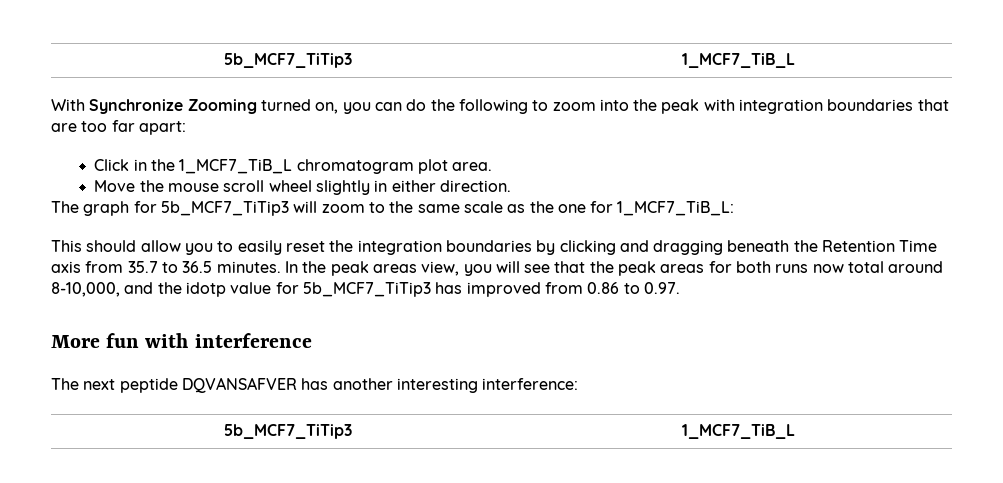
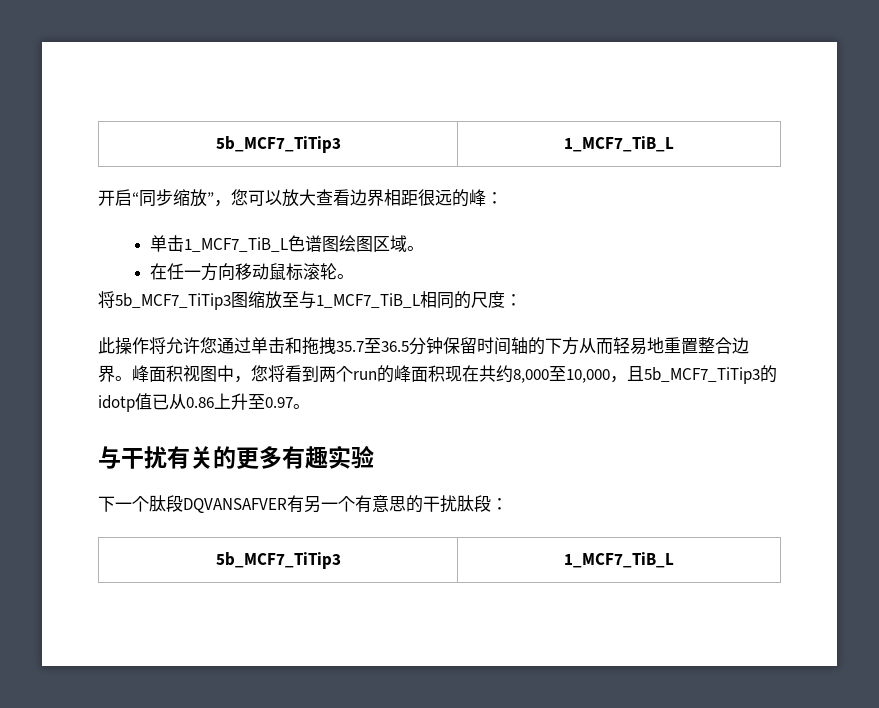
[51,99,949,114] [51,120,186,135] [94,159,493,174] [94,180,512,195] [51,201,735,216] [51,240,938,255] [51,261,944,276] [51,282,680,297] [51,333,312,348] [51,377,579,393] With Synchronize Zooming turned on, you can do the following to zoom into the peak with integration boundaries that are too far apart: // Click in the 1_MCF7_TiB_L chromatogram plot area. // Move the mouse scroll wheel slightly in either direction. // The graph for 5b_MCF7_TiTip3 will zoom to the same scale as the one for 1_MCF7_TiB_L: // This should allow you to easily reset the integration boundaries by clicking and dragging beneath the Retention Time axis from 35.7 to 36.5 minutes. In the peak areas view, you will see that the peak areas for both runs now total around 8-10,000, and the idotp value for 5b_MCF7_TiTip3 has improved from 0.86 to 0.97. // More fun with interference // The next peptide DQVANSAFVER has another interesting interference: -> [98,189,503,207] [150,235,425,252] [150,263,355,281] [98,291,522,310] [98,337,749,355] [98,365,777,384] [98,393,310,412] [98,445,374,469] [98,495,508,513] 开启“同步缩放”，您可以放大查看边界相距很远的峰： // 单击1_MCF7_TiB_L色谱图绘图区域。 // 在任一方向移动鼠标滚轮。 // 将5b_MCF7_TiTip3图缩放至与1_MCF7_TiB_L相同的尺度： // 此操作将允许您通过单击和拖拽35.7至36.5分钟保留时间轴的下方从而轻易地重置整合边界。峰面积视图中，您将看到两个run的峰面积现在共约8,000至10,000，且5b_MCF7_TiTip3的idotp值已从0.86上升至0.97。 // 与干扰有关的更多有趣实验 // 下一个肽段DQVANSAFVER有另一个有意思的干扰肽段：

